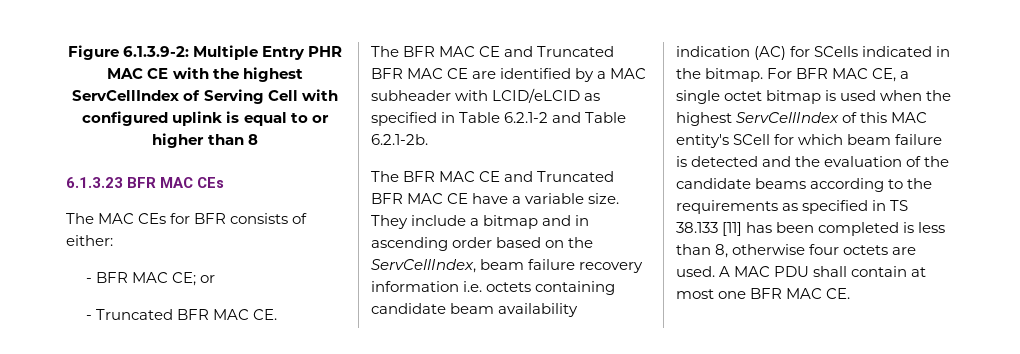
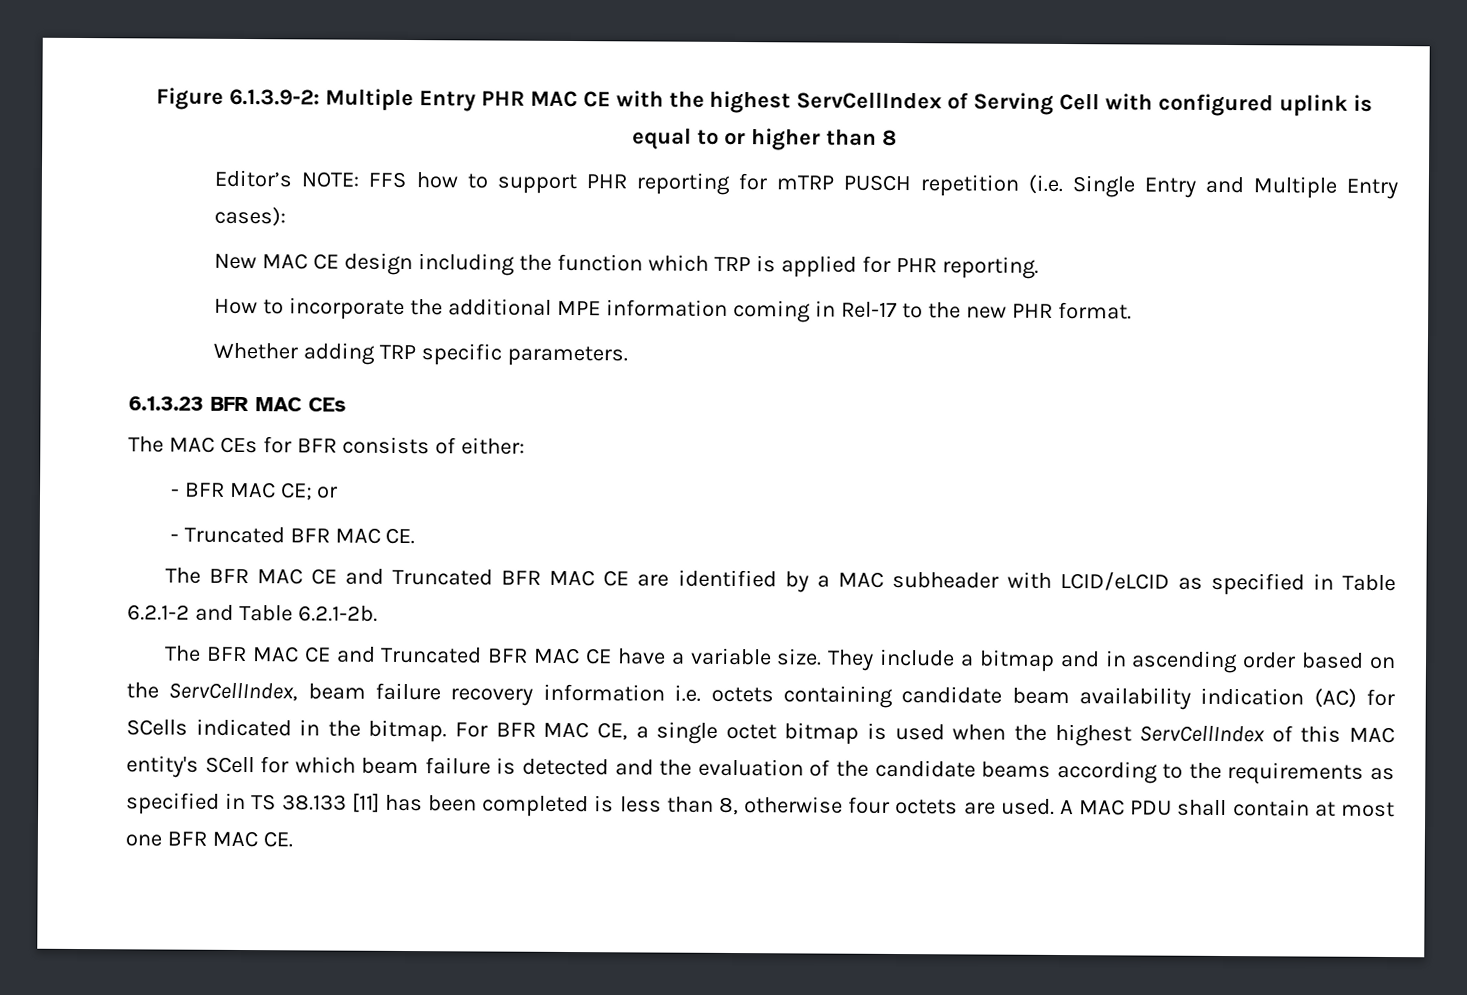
(258, 139) none -> [214,169,1399,200] [214,206,287,227] [214,252,1039,279] [214,297,1132,323] [213,342,629,367] // Editor’s NOTE: FFS how to support PHR reporting for mTRP PUSCH repetition (i.e. Single Entry and Multiple Entry cases): // New MAC CE design including the function which TRP is applied for PHR reporting. // How to incorporate the additional MPE information coming in Rel-17 to the new PHR format. // Whether adding TRP specific parameters.

